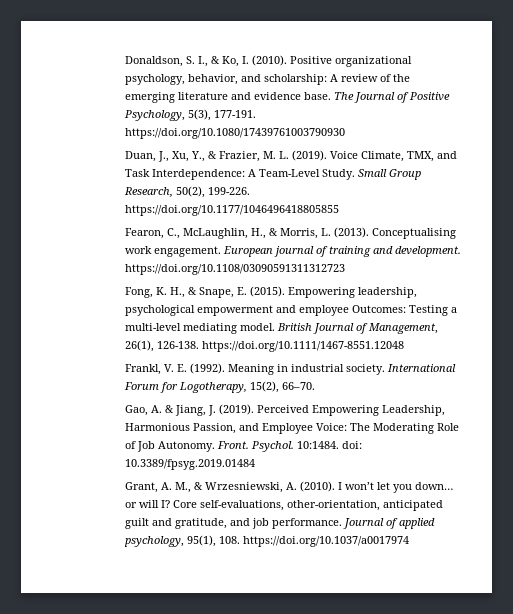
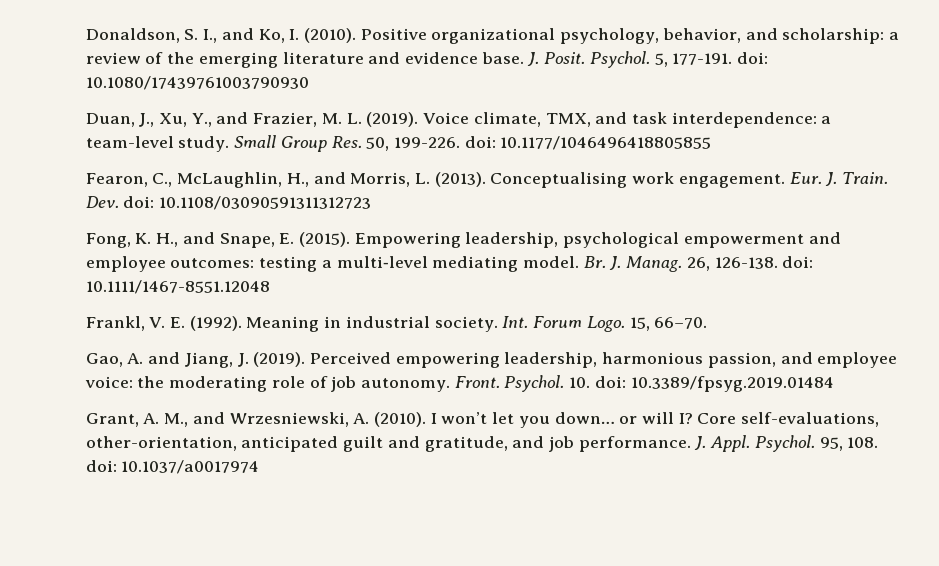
[210,56,220,64] & -> [221,28,254,40] and
[329,74,338,82] A -> [889,32,900,40] a
[333,92,450,103] [123,109,256,121] [124,128,345,139] The Journal of Positive Psychology, 5(3), 177-191. https://doi.org/10.1080/17439761003790930 -> [527,51,769,68] [85,76,309,90] J. Posit. Psychol. 5, 177-191. doi: 10.1080/17439761003790930
[207,151,217,159] & -> [216,112,249,124] and
[360,151,404,162] Climate, -> [473,112,541,127] climate,
[124,169,421,180] [123,186,250,198] [124,205,339,216] Task Interdependence: A Team-Level Study. Small Group Research, 50(2), 199-226. https://doi.org/10.1177/1046496418805855 -> [631,112,832,128] [85,135,712,152] task interdependence: a team-level study. Small Group Res. 50, 199-226. doi: 10.1177/1046496418805855
[268,228,278,236] & -> [313,172,346,184] and
[222,246,461,257] [124,264,345,275] European journal of training and development. https://doi.org/10.1108/03090591311312723 -> [789,172,889,186] [85,196,372,210] Eur. J. Train. Dev. doi: 10.1108/03090591311312723
[187,287,197,295] & -> [182,232,215,244] and
[351,305,448,316] Outcomes: Testing -> [170,256,318,272] outcomes: testing
[276,323,438,334] [124,340,404,352] British Journal of Management, 26(1), 126-138. https://doi.org/10.1111/1467-8551.12048 -> [583,256,814,272] [85,280,270,294] Br. J. Manag. 26, 126-138. doi: 10.1111/1467-8551.12048
[386,364,456,372] [123,381,279,393] International Forum for Logotherapy, 15(2), -> [502,316,650,332] Int. Forum Logo. 15,
[164,405,174,413] & -> [148,352,181,364] and
[311,405,445,416] [124,423,459,434] [124,441,215,452] Empowering Leadership, Harmonious Passion, and Employee Voice: The Moderating Role of Job Autonomy. -> [395,352,898,368] [84,376,450,392] empowering leadership, harmonious passion, and employee voice: the moderating role of job autonomy.
[296,441,339,449] 10:1484. -> [569,377,591,388] 10.
[193,482,203,490] & -> [192,412,225,424] and
[342,518,435,529] [123,535,409,547] Journal of applied psychology, 95(1), 108. https://doi.org/10.1037/a0017974 -> [694,435,879,452] [85,460,260,474] J. Appl. Psychol. 95, 108. doi: 10.1037/a0017974

